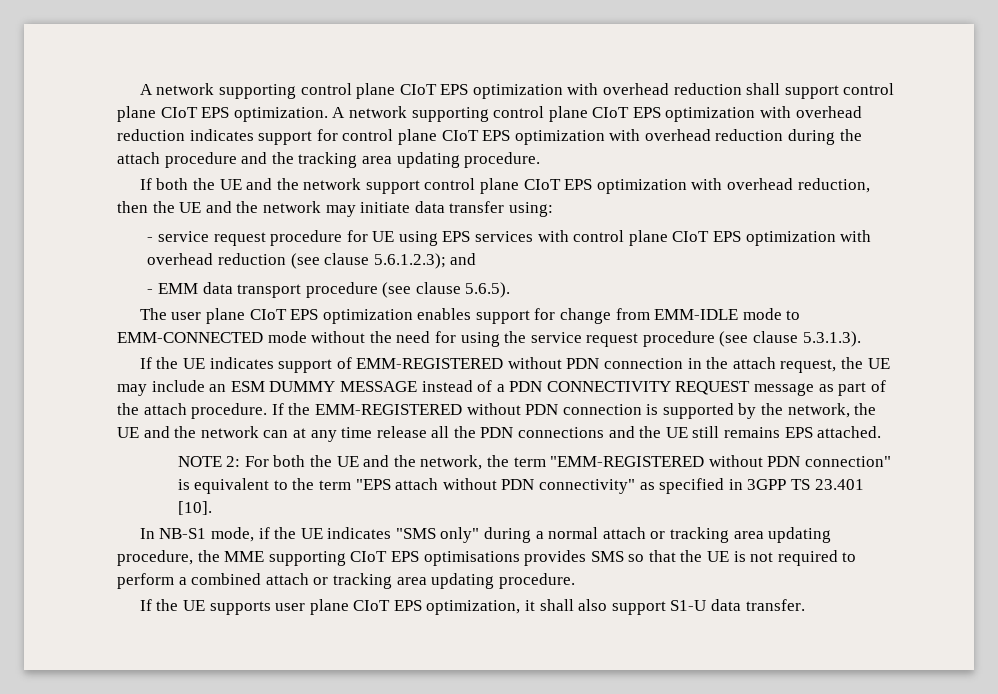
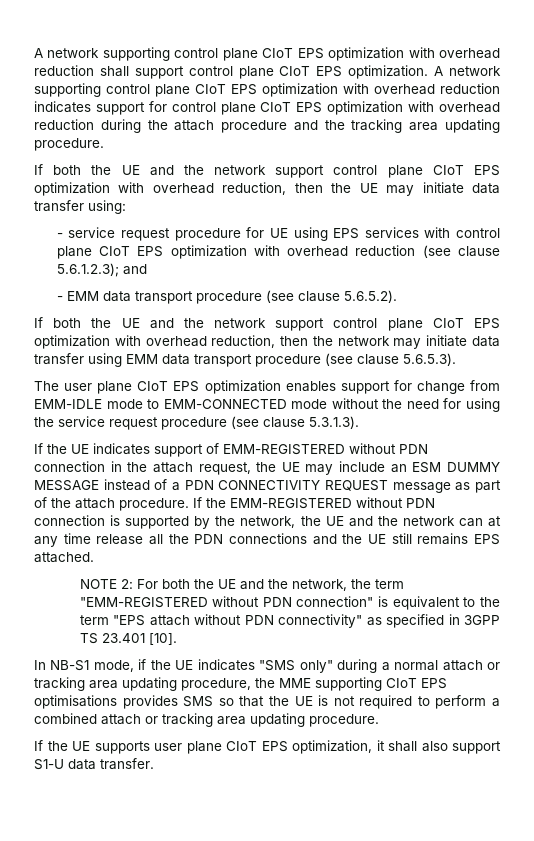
[205,201,321,213] and the network -> (378, 188) none
[465,282,511,298] 5.6.5). -> [343,290,397,303] [34,317,501,331] [34,335,500,349] [34,353,456,367] 5.6.5.2). // If both the UE and the network support control plane CIoT EPS optimization with overhead reduction, then the network may initiate data transfer using EMM data transport procedure (see clause 5.6.5.3).

